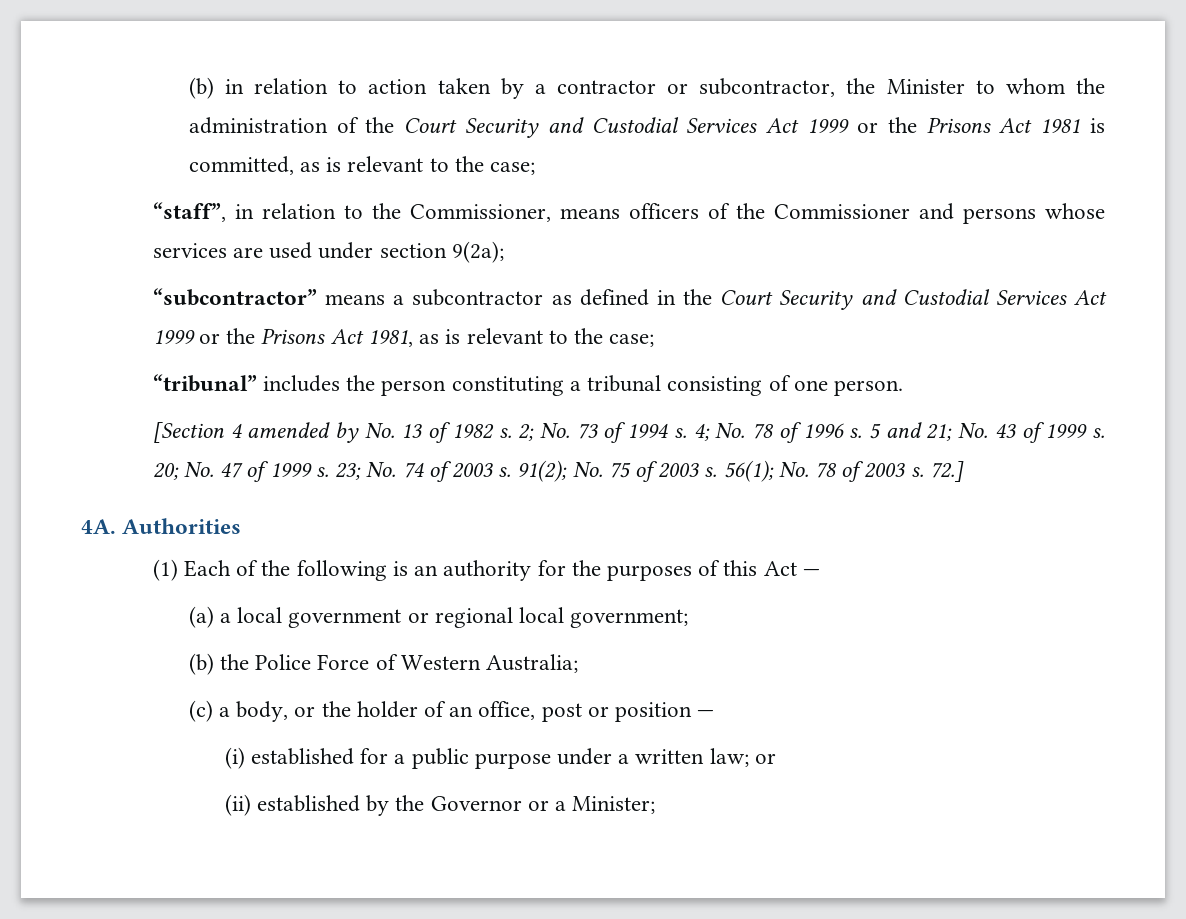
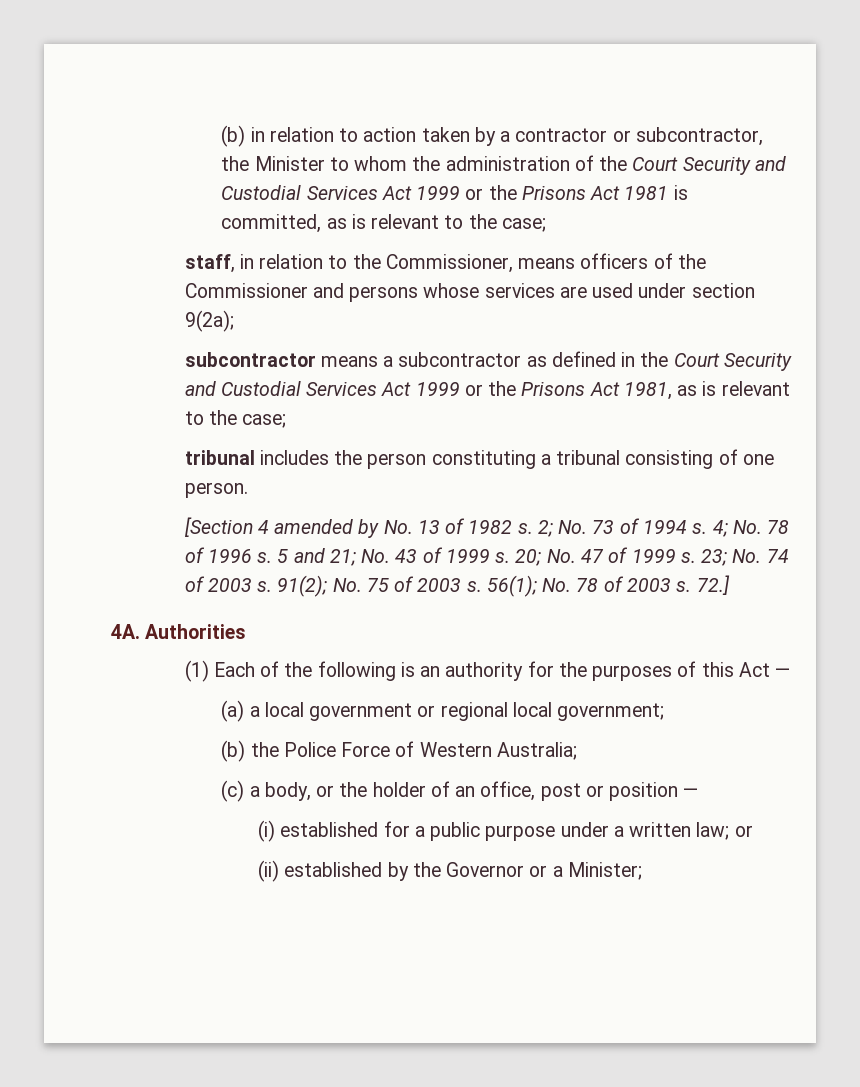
[152,202,226,222] “staff”, -> [184,254,235,273] staff,
[152,288,317,306] “subcontractor” -> [184,352,316,367] subcontractor
[152,374,257,392] “tribunal” -> [184,450,255,465] tribunal

